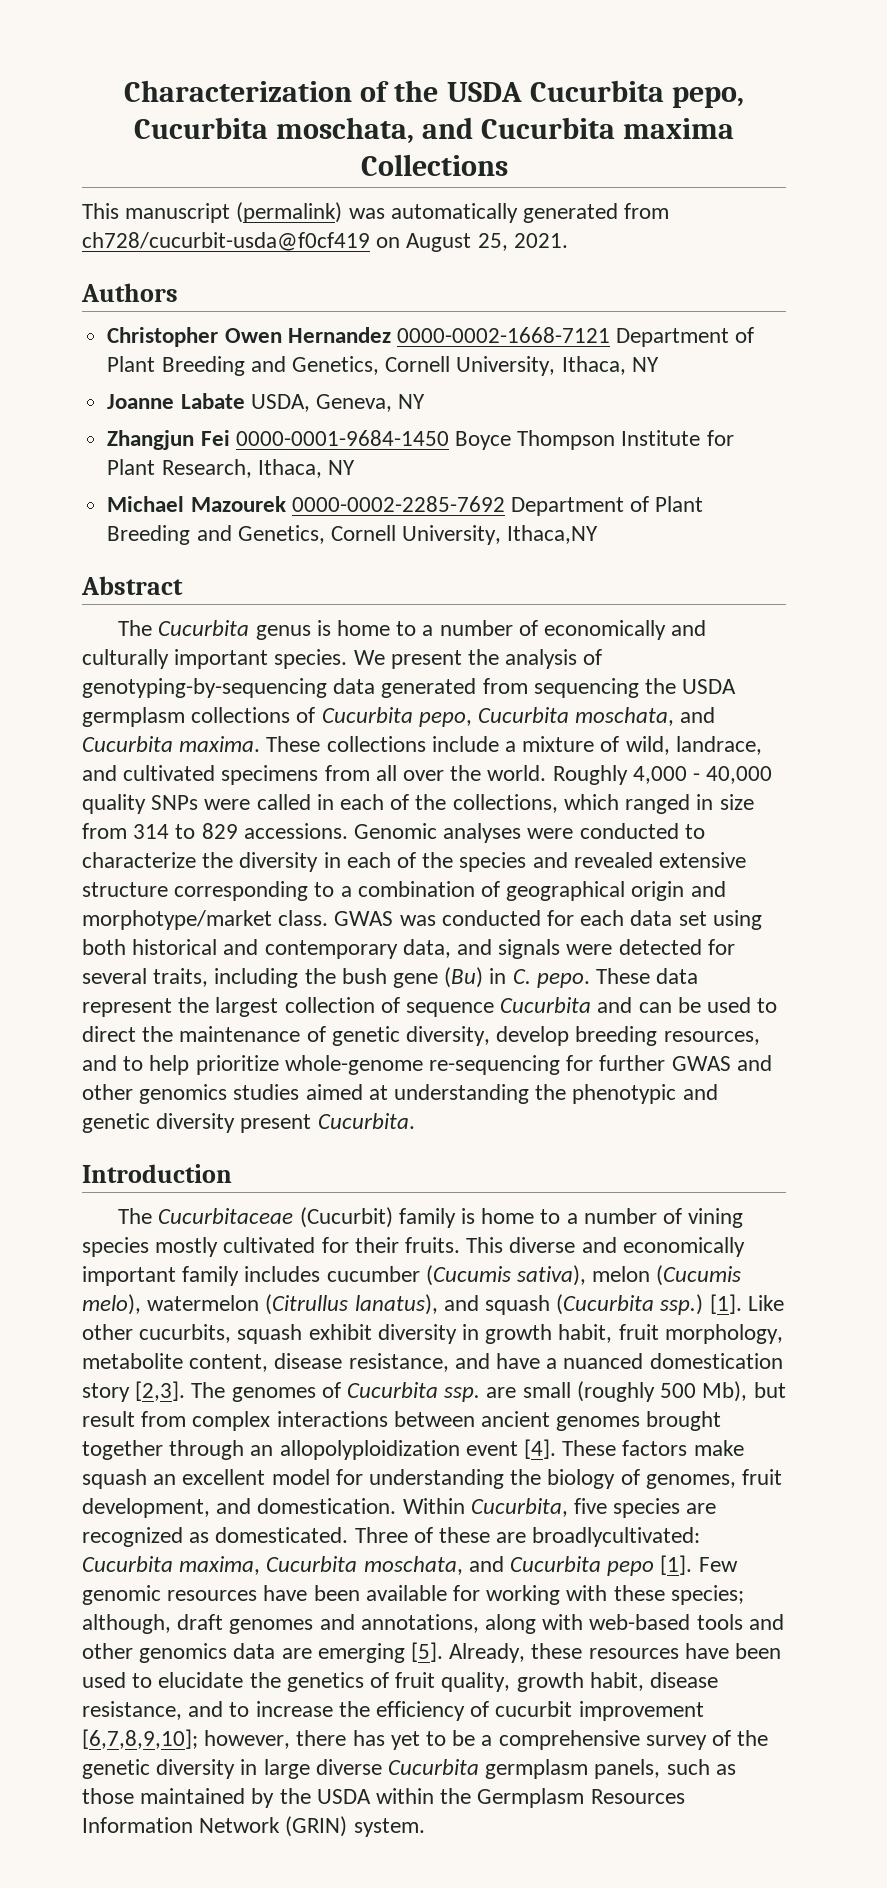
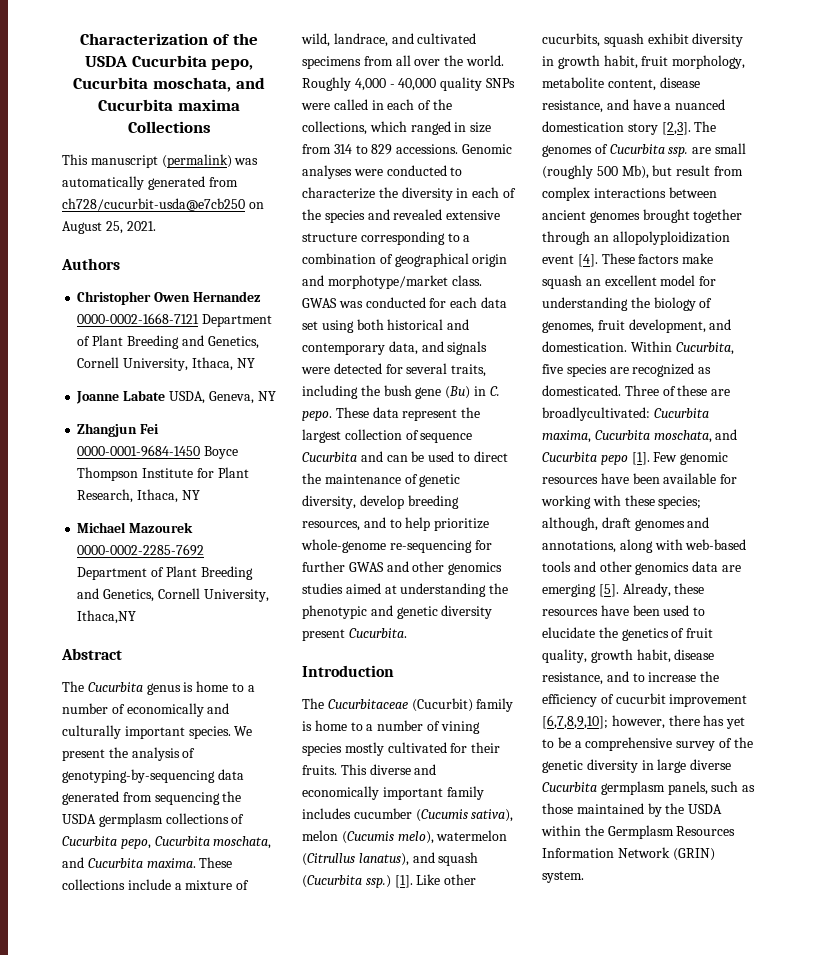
[82,232,370,251] ch728/cucurbit-usda@f0cf419 -> [62,198,245,211] ch728/cucurbit-usda@e7cb250

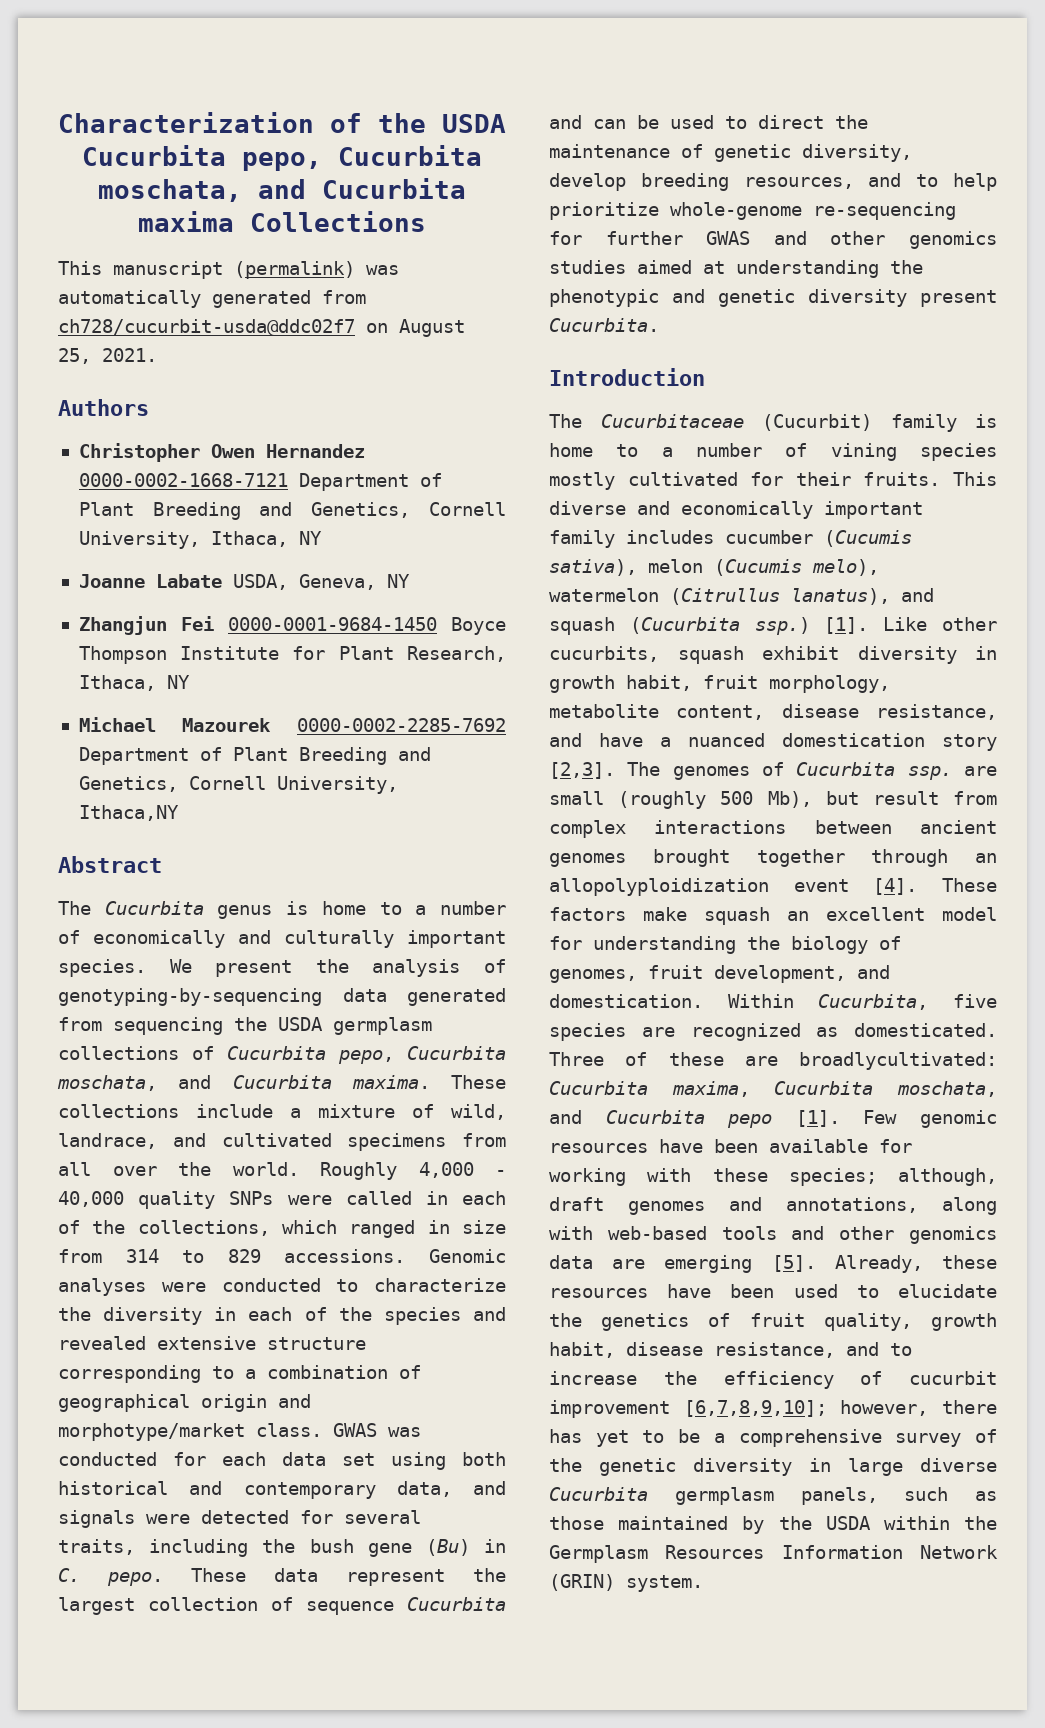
[62,198,245,211] ch728/cucurbit-usda@e7cb250 -> [58,319,355,336] ch728/cucurbit-usda@ddc02f7

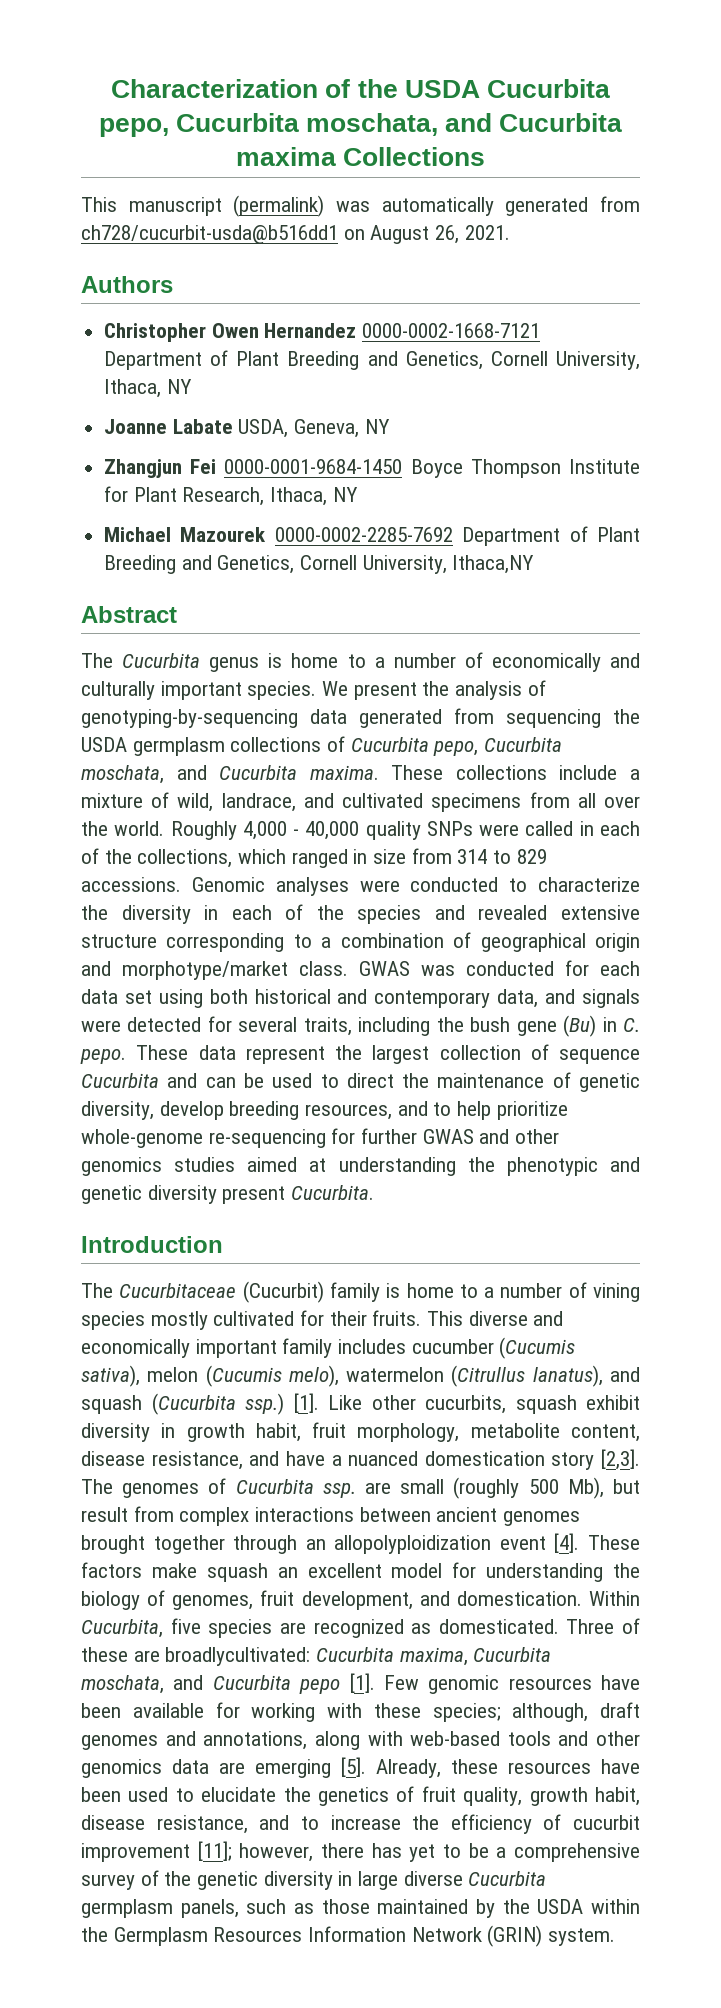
[58,319,355,336] ch728/cucurbit-usda@ddc02f7 -> [81,225,338,244] ch728/cucurbit-usda@b516dd1
[58,348,91,364] 25, -> [435,225,460,244] 26,
[683,1400,827,1417] [6,7,8,9,10]; -> [197,1841,232,1861] [11];

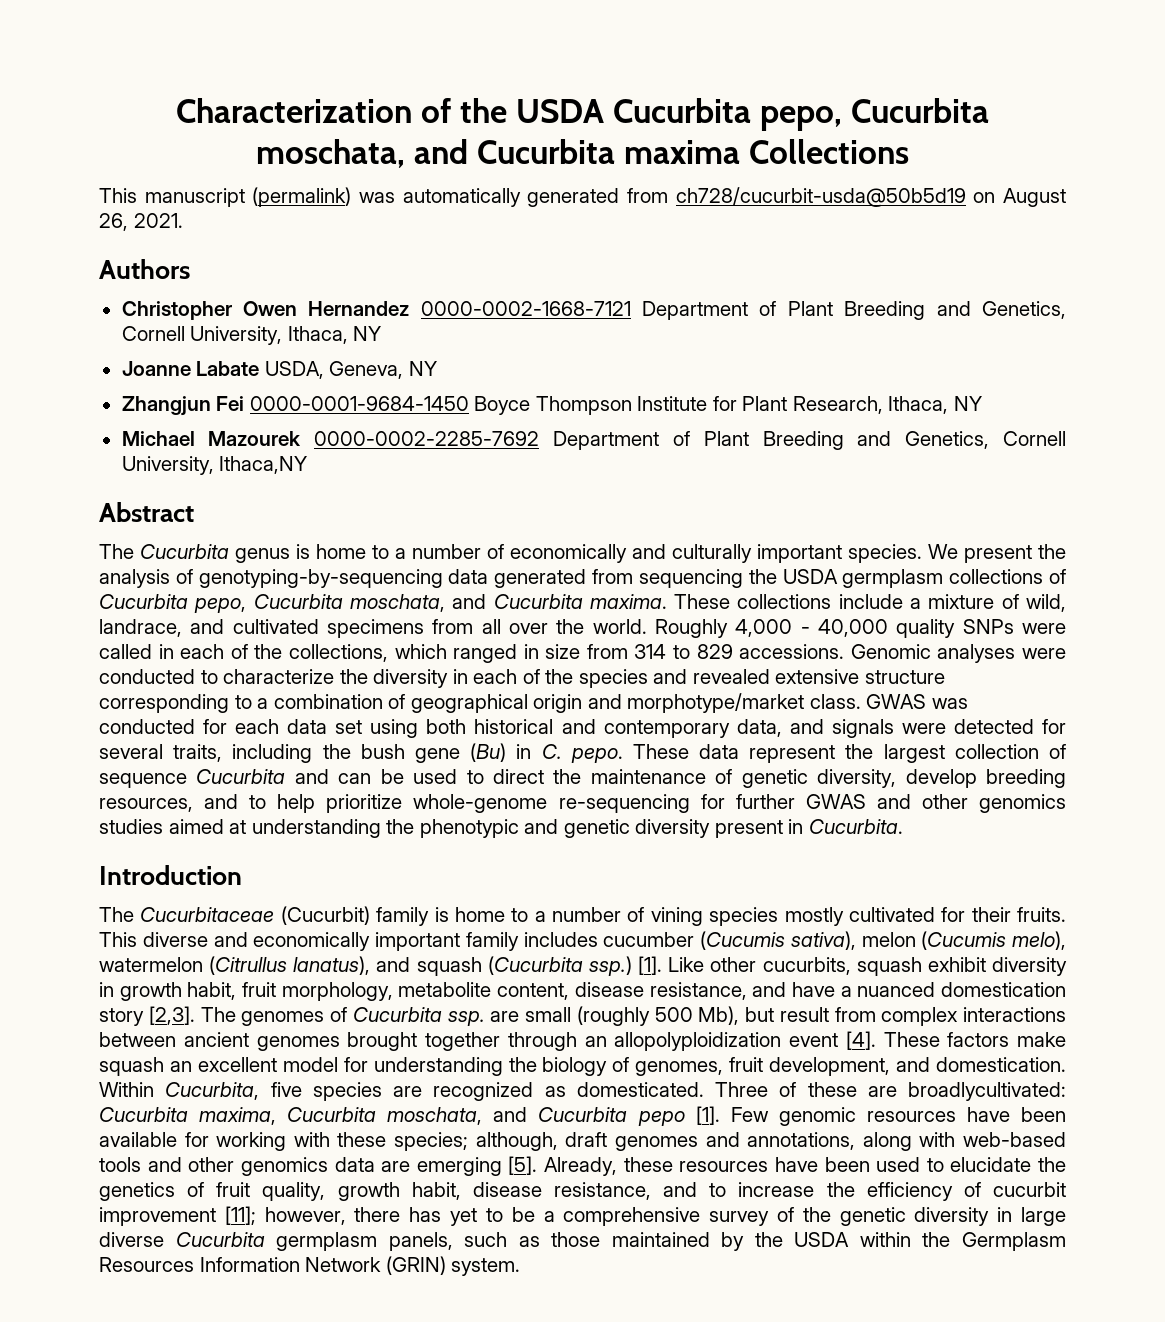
[81,225,338,244] ch728/cucurbit-usda@b516dd1 -> [675,187,966,207] ch728/cucurbit-usda@50b5d19
(286, 1195) none -> [788,819,804,834] in

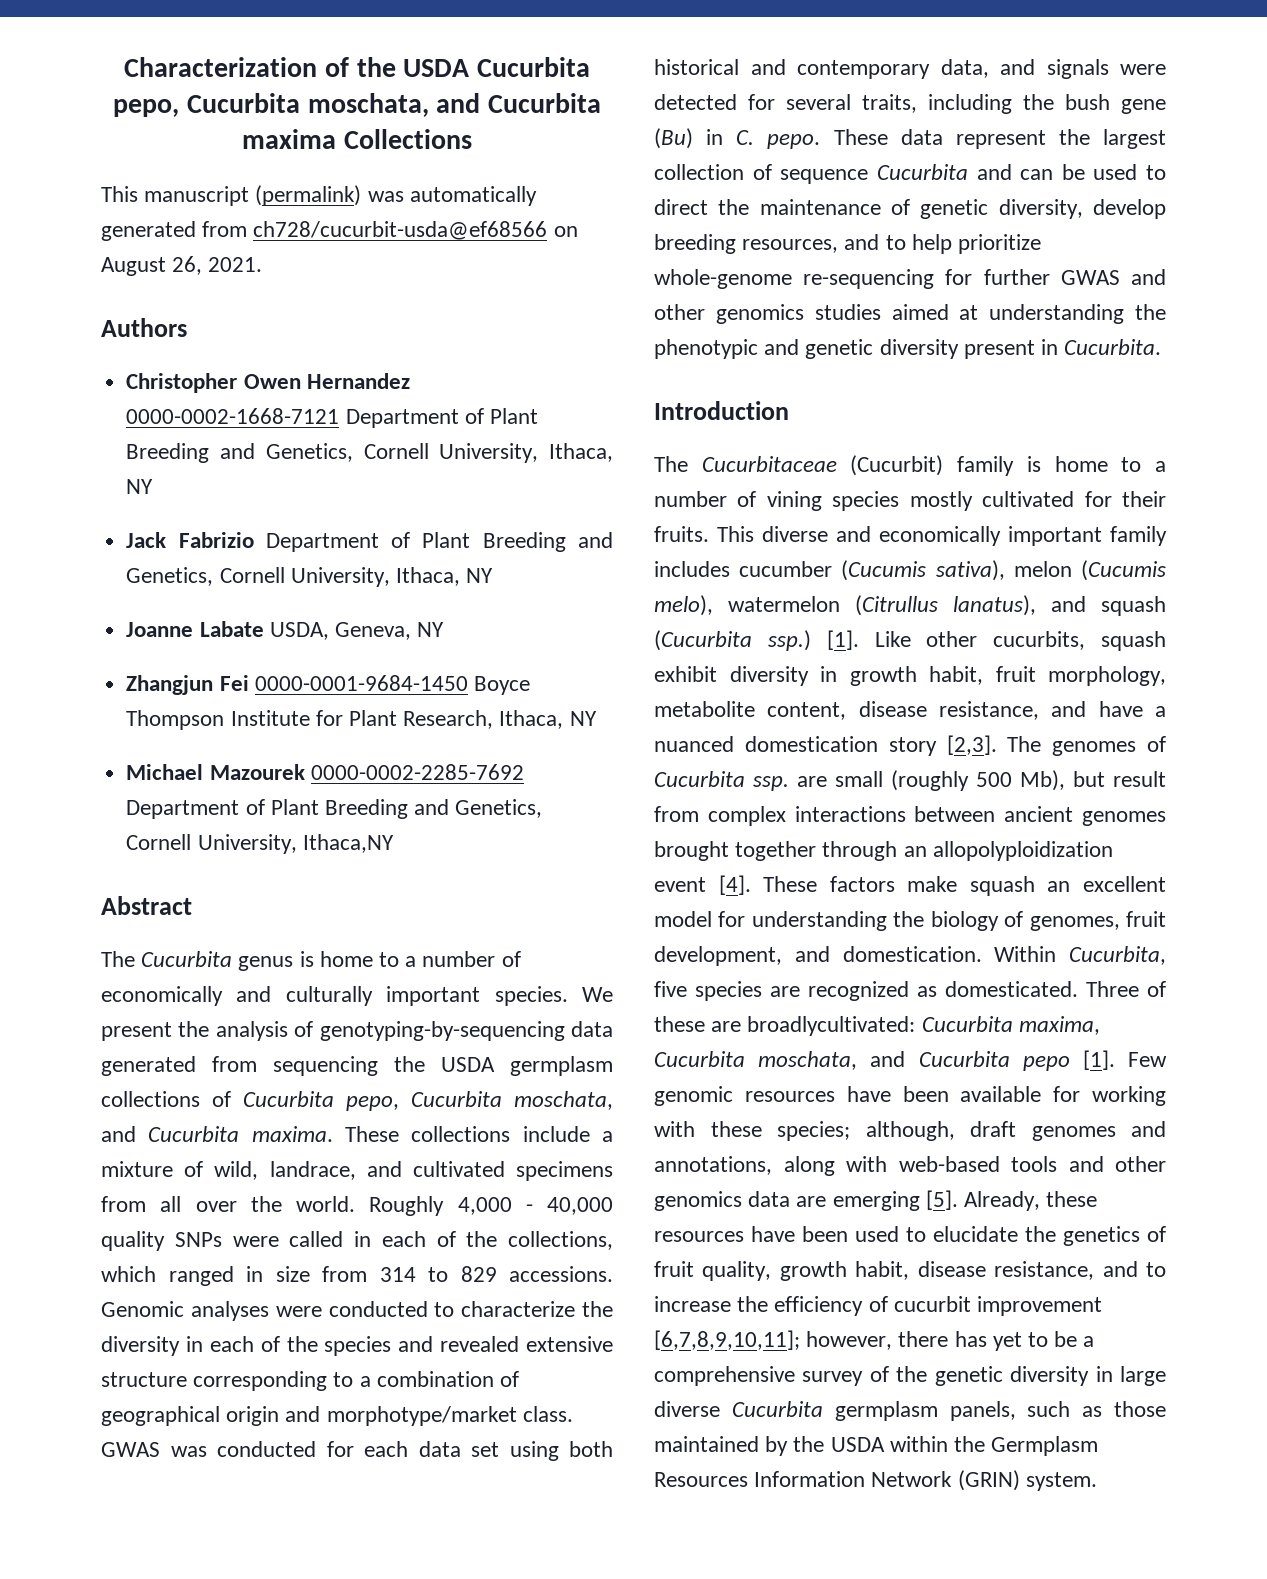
[675,187,966,207] ch728/cucurbit-usda@50b5d19 -> [253,221,548,240] ch728/cucurbit-usda@ef68566
(382, 333) none -> [126,532,613,552] [126,567,494,587] // Jack Fabrizio Department of Plant Breeding and Genetics, Cornell University, Ithaca, NY
[224,1206,256,1225] [11]; -> [654,1330,800,1350] [6,7,8,9,10,11];

